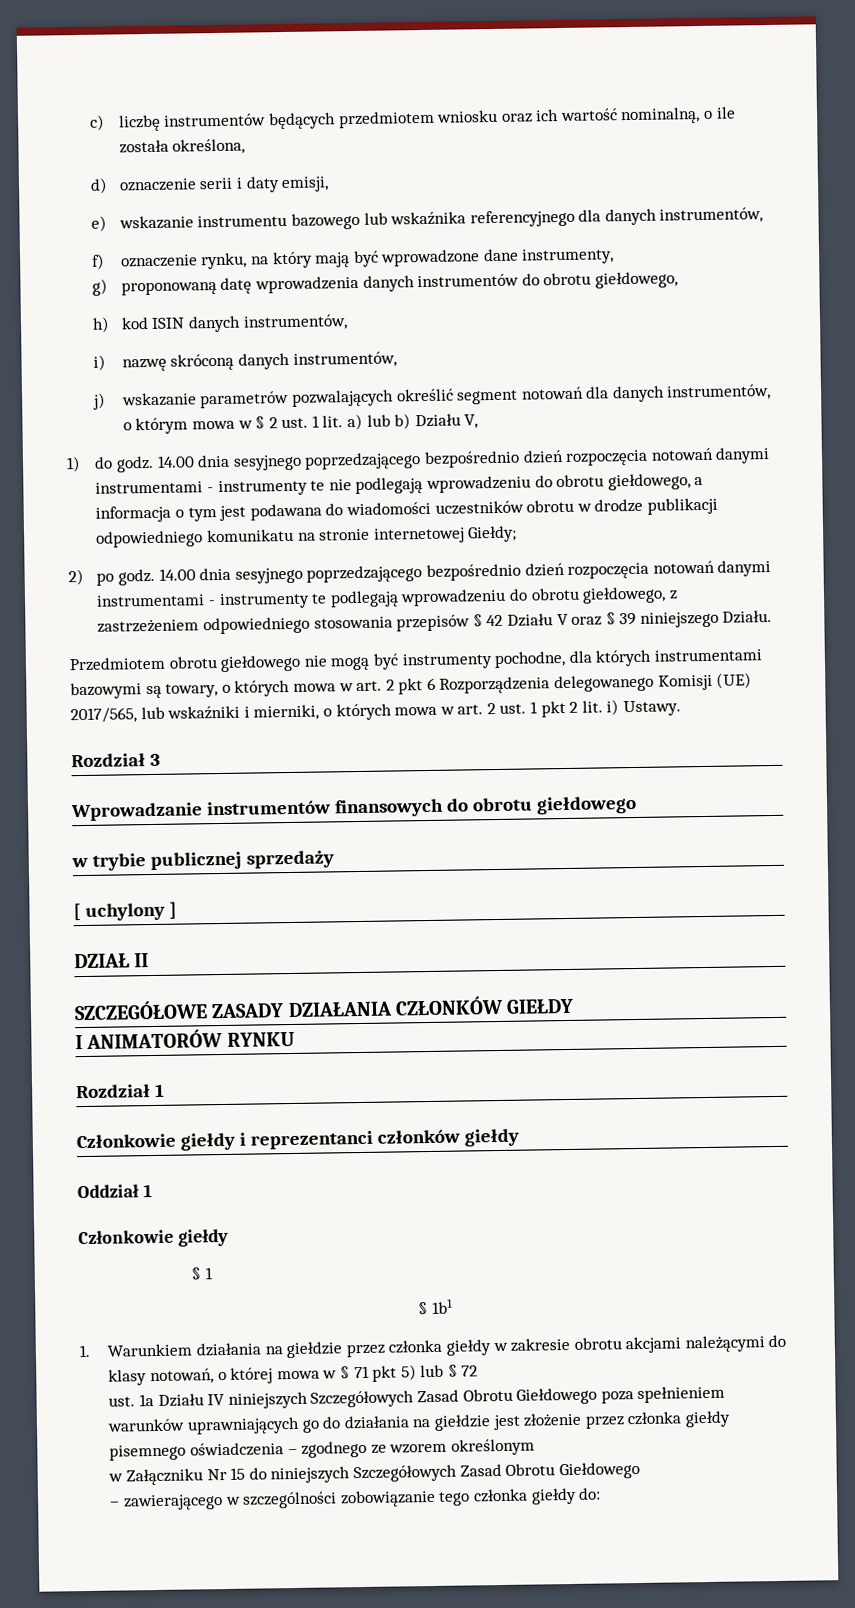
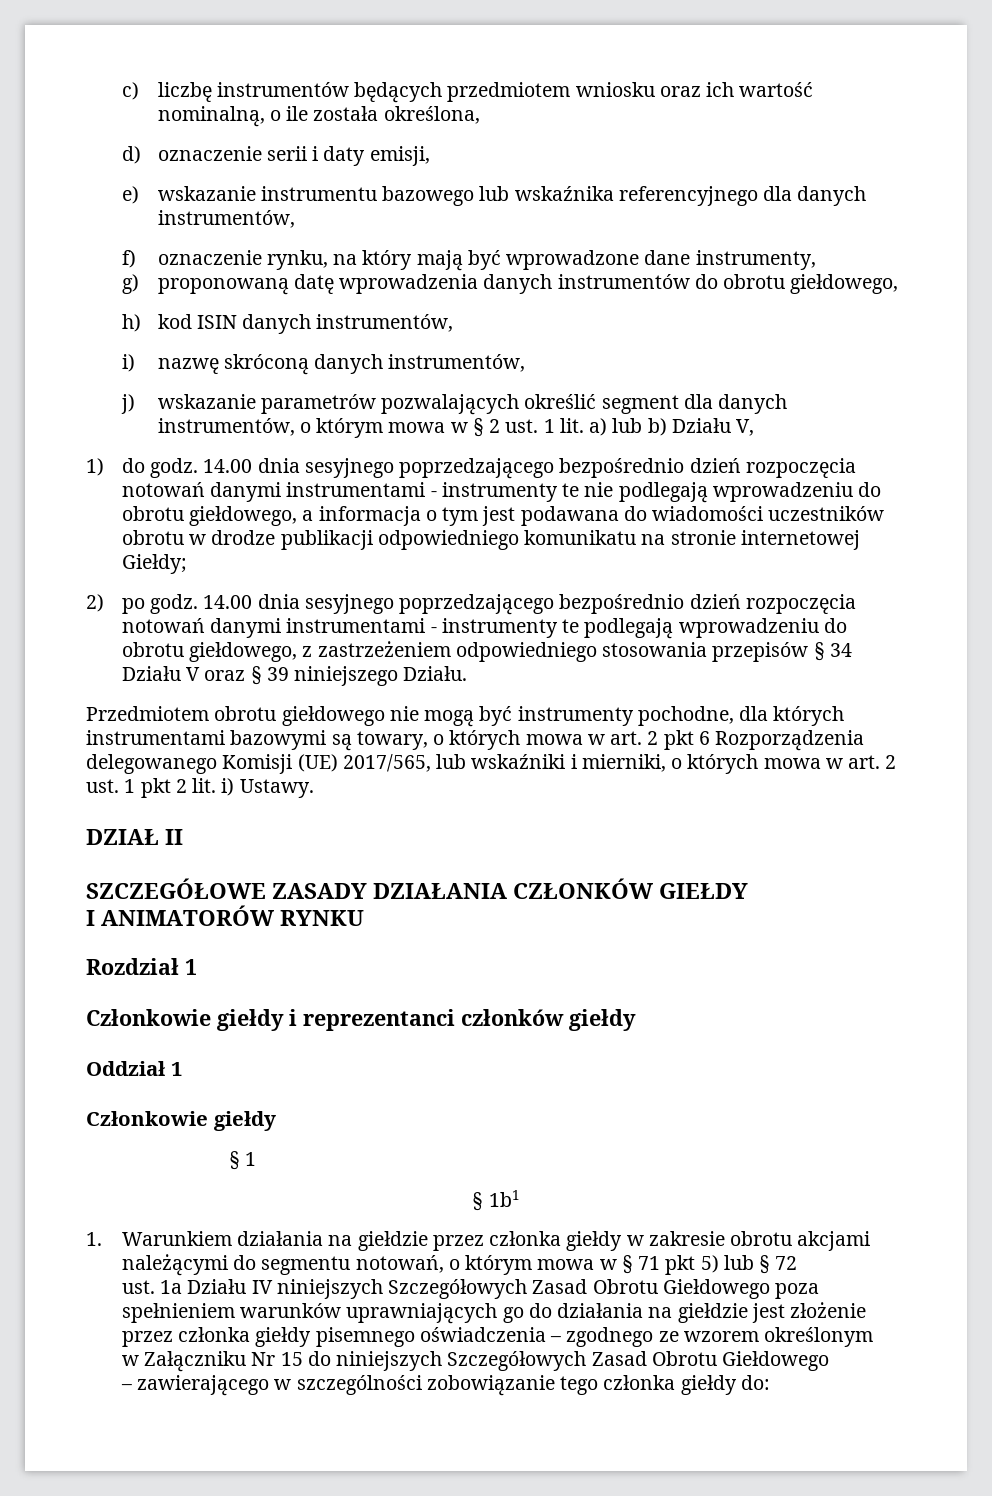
[520,386,584,400] notowań -> (679, 404) none
[486,614,504,627] 42 -> [829,643,852,657] 34
[71,753,161,768] [70,795,637,822] [71,850,334,871] [73,901,177,921] // Rozdział 3 // Wprowadzanie instrumentów finansowych do obrotu giełdowego // w trybie publicznej sprzedaży // [ uchylony ] -> (314, 788) none
[108,1369,148,1386] klasy -> [261,1256,351,1275] segmentu
[230,1367,274,1384] której -> [465,1255,533,1275] którym

